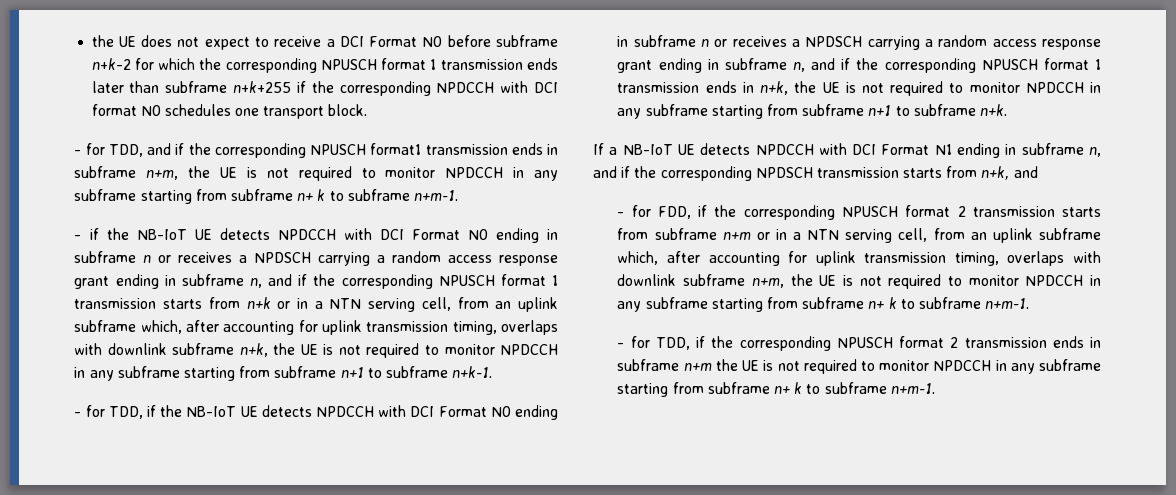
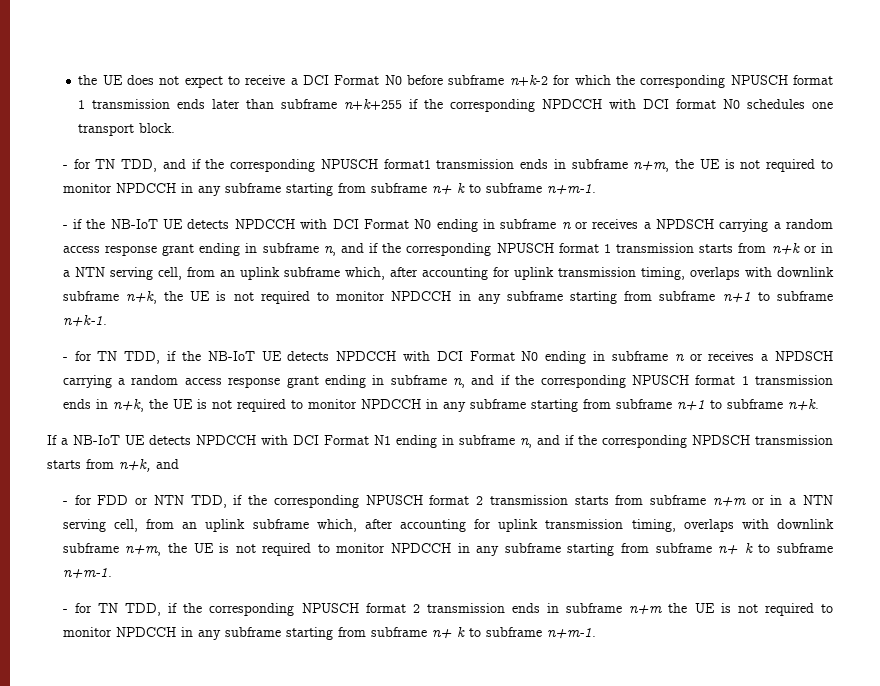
(105, 149) none -> [95,159,116,169] TN
(105, 411) none -> [97,351,118,361] TN
[657,206,691,219] FDD, -> [97,495,227,508] FDD or NTN TDD,
(650, 342) none -> [97,603,118,613] TN

